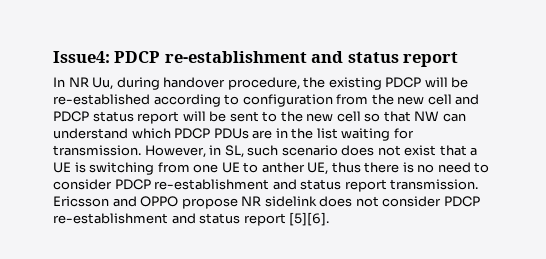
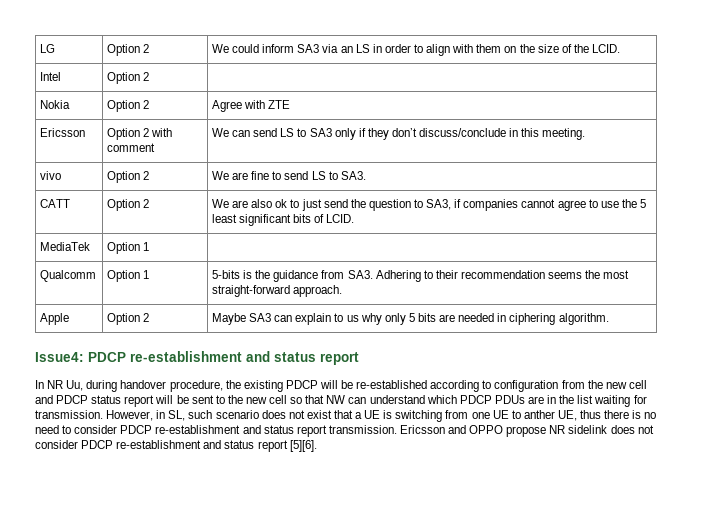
(53, 57) none -> [40,44,56,53] [107,44,150,56] [212,44,620,56] [40,72,62,81] [107,72,150,84] [40,100,71,109] [107,100,150,112] [212,100,291,112] [40,128,86,137] [107,128,173,140] [107,143,156,152] [212,128,586,140] [40,171,62,180] [107,171,150,183] [212,171,366,180] [40,199,71,208] [107,199,150,211] [212,199,646,211] [212,214,355,226] [40,242,91,251] [107,242,150,254] [40,270,97,282] [107,270,150,282] [212,270,630,282] [212,285,343,297] [40,313,70,325] [107,313,150,325] [212,313,609,325] LG | Option 2 | We could inform SA3 via an LS in order to align with them on the size of the LCID. // Intel | Option 2 | // Nokia | Option 2 | Agree with ZTE // Ericsson | Option 2 with comment | We can send LS to SA3 only if they don’t discuss/conclude in this meeting. // vivo | Option 2 | We are fine to send LS to SA3. // CATT | Option 2 | We are also ok to just send the question to SA3, if companies cannot agree to use the 5 least significant bits of LCID. // MediaTek | Option 1 | // Qualcomm | Option 1 | 5-bits is the guidance from SA3. Adhering to their recommendation seems the most straight-forward approach. // Apple | Option 2 | Maybe SA3 can explain to us why only 5 bits are needed in ciphering algorithm. //

